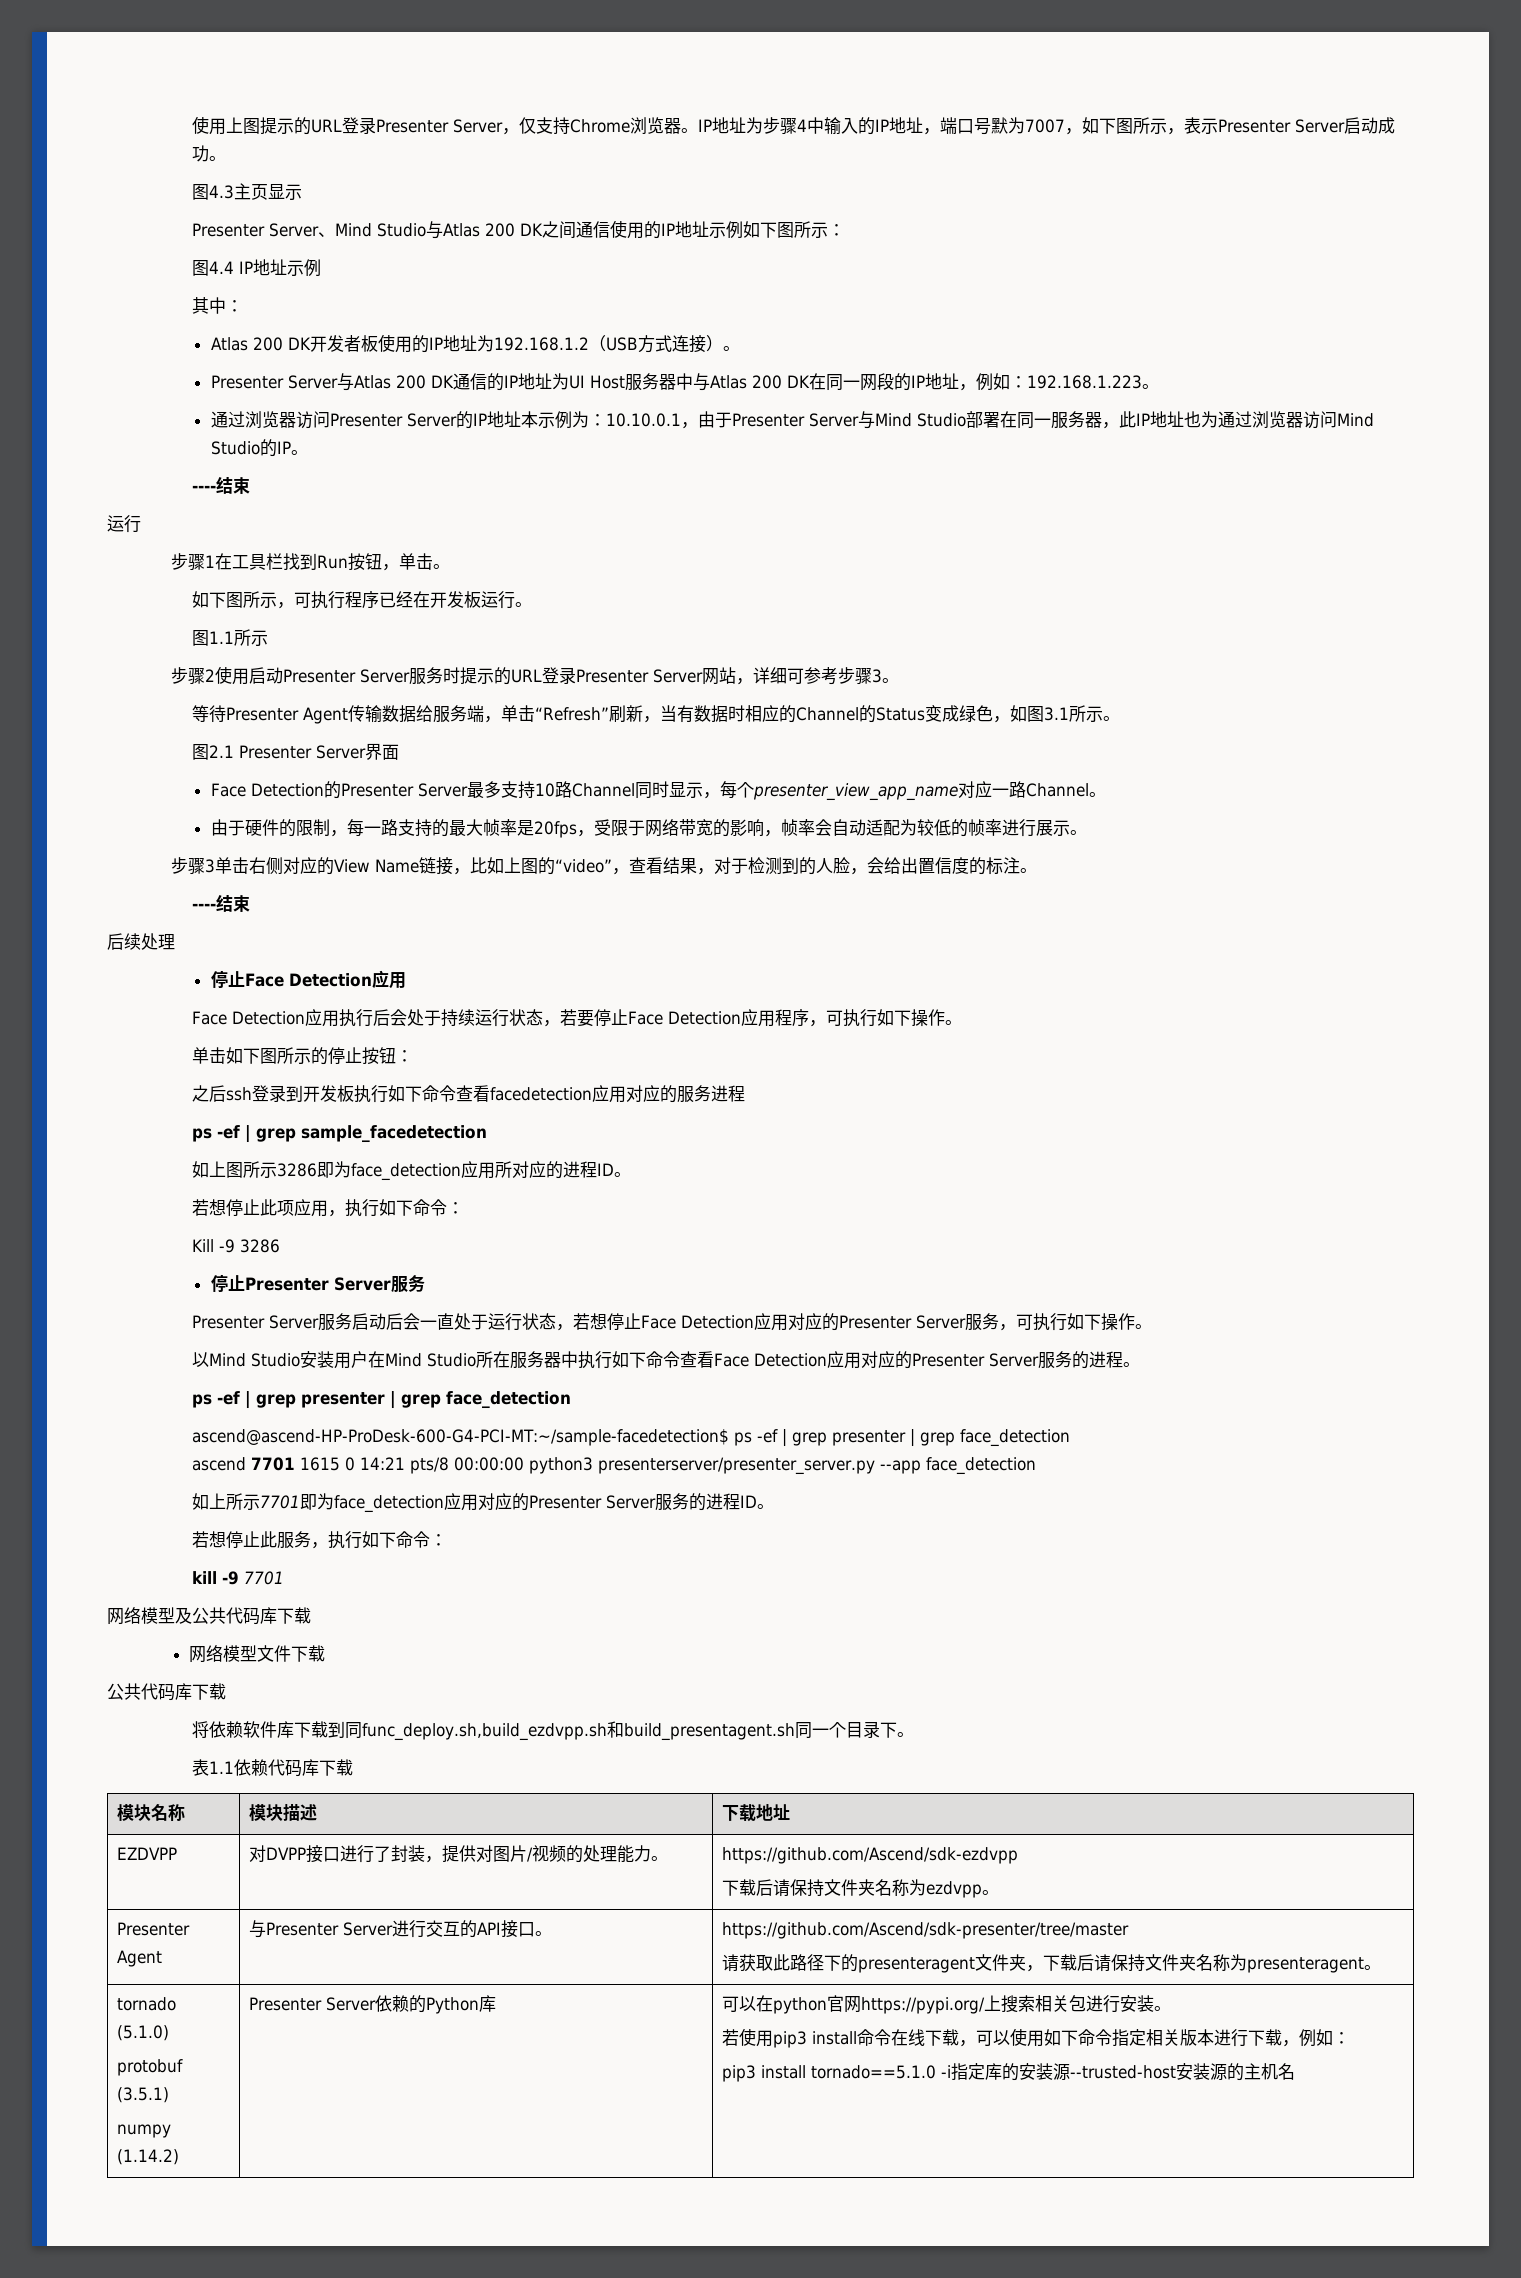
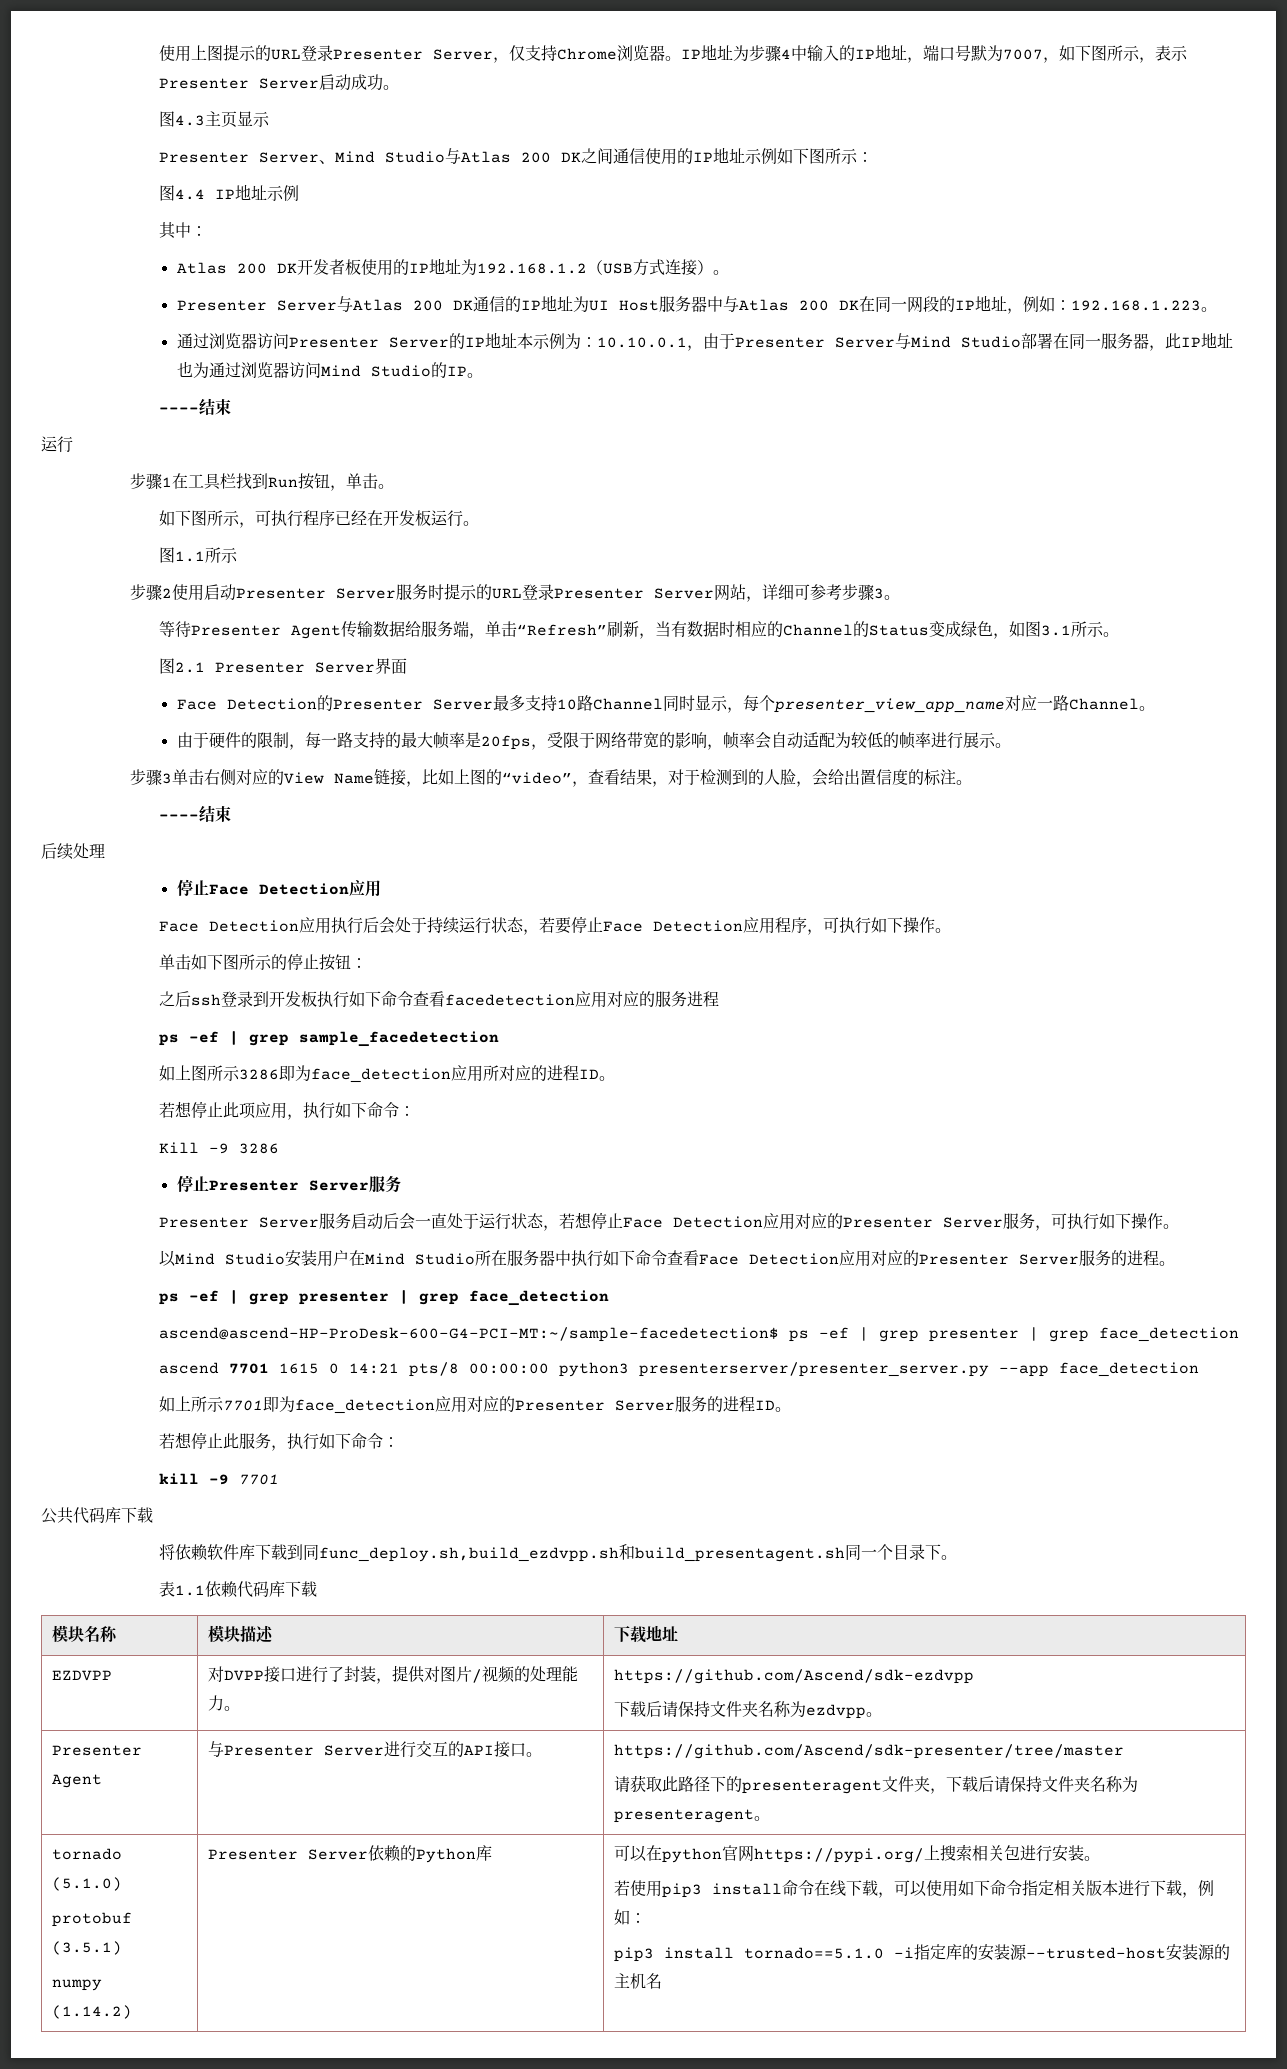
[107,1607,311,1625] [189,1645,326,1663] // 网络模型及公共代码库下载 // 网络模型文件下载 -> (280, 1479) none

